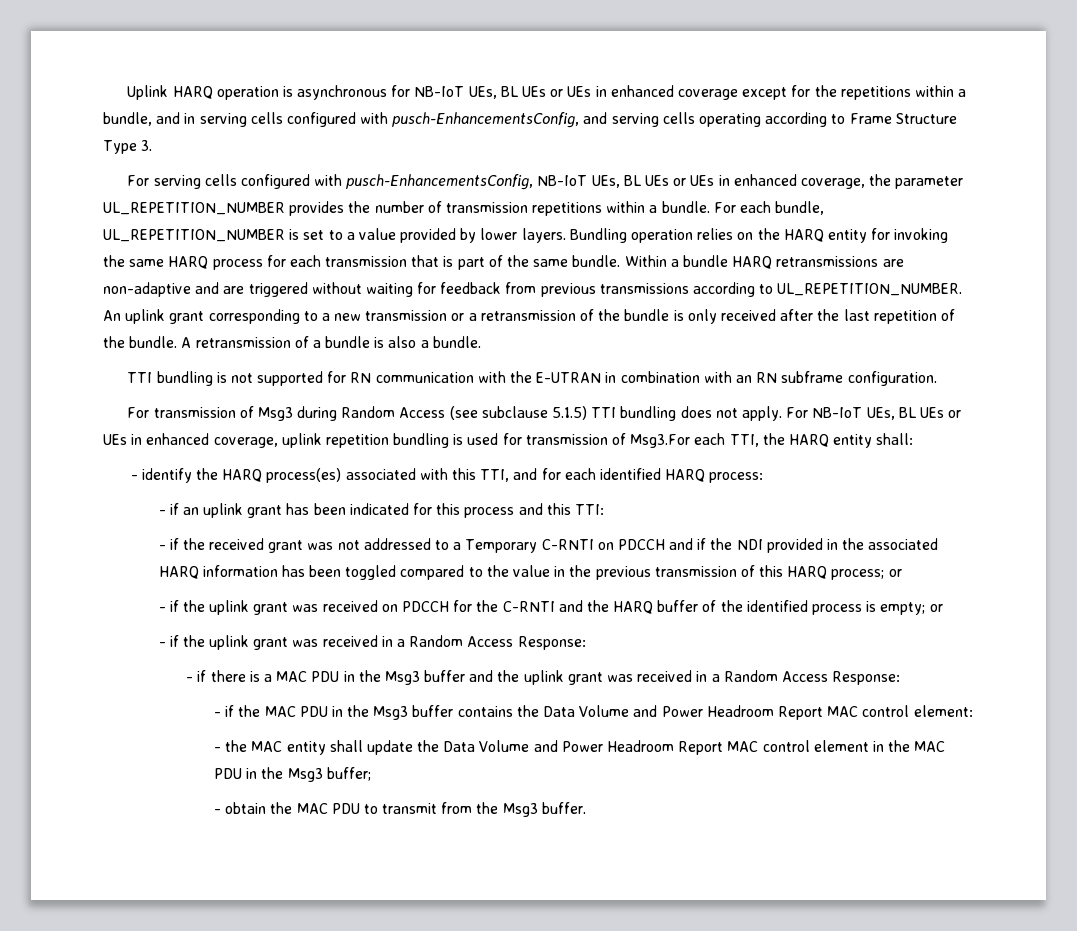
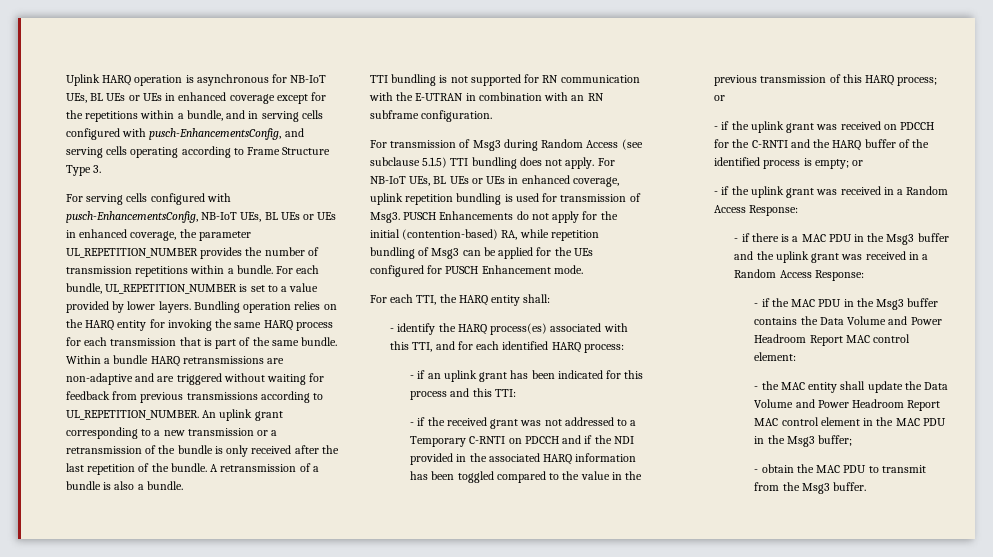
[630,434,691,448] Msg3.For -> [370,211,618,223] [370,229,599,241] [370,247,593,259] [370,265,583,277] [370,295,387,303] Msg3. PUSCH Enhancements do not apply for the initial (contention-based) RA, while repetition bundling of Msg3 can be applied for the UEs configured for PUSCH Enhancement mode. // For

